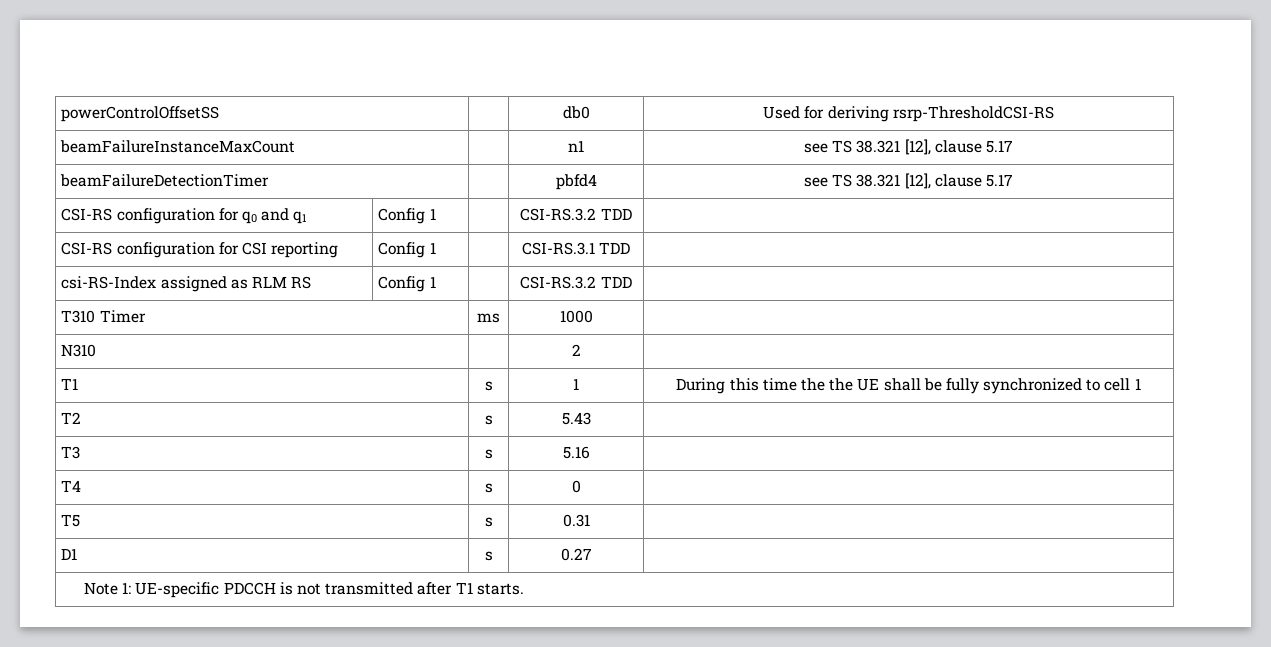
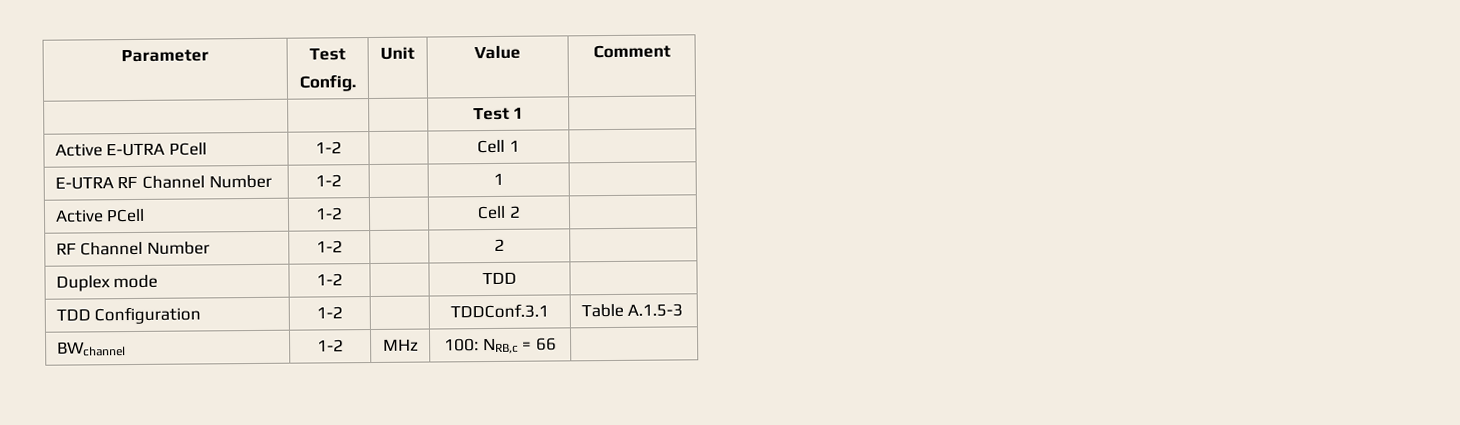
[61,106,220,122] [562,106,590,119] [763,106,1054,122] [60,140,296,153] [568,140,584,152] [804,139,1013,155] [60,174,270,187] [555,174,597,190] [804,173,1013,189] [61,208,308,224] [378,208,436,224] [520,208,632,221] [61,242,339,258] [378,242,436,258] [521,242,631,255] [61,276,312,292] [378,276,436,292] [520,276,632,289] [61,310,146,323] [477,313,500,323] [559,310,593,323] [61,344,97,357] [571,344,581,356] [61,378,79,390] [484,381,493,391] [573,378,579,390] [676,378,1141,394] [61,412,82,424] [484,415,493,425] [561,412,591,425] [61,446,81,459] [484,449,493,459] [562,446,590,459] [61,480,82,492] [484,483,493,493] [571,480,581,493] [61,514,81,527] [484,517,493,527] [562,514,590,527] [61,548,78,560] [484,551,493,561] [560,548,592,561] [84,582,524,598] powerControlOffsetSS | | db0 | Used for deriving rsrp-ThresholdCSI-RS // beamFailureInstanceMaxCount | | n1 | see TS 38.321 [12], clause 5.17 // beamFailureDetectionTimer | | pbfd4 | see TS 38.321 [12], clause 5.17 // CSI-RS configuration for q0 and q1 | Config 1 | | CSI-RS.3.2 TDD | // CSI-RS configuration for CSI reporting | Config 1 | | CSI-RS.3.1 TDD | // csi-RS-Index assigned as RLM RS | Config 1 | | CSI-RS.3.2 TDD | // T310 Timer | ms | 1000 | // N310 | | 2 | // T1 | s | 1 | During this time the the UE shall be fully synchronized to cell 1 // T2 | s | 5.43 | // T3 | s | 5.16 | // T4 | s | 0 | // T5 | s | 0.31 | // D1 | s | 0.27 | // Note 1: UE-specific PDCCH is not transmitted after T1 starts. -> [121,48,209,63] [309,47,346,61] [299,74,356,92] [380,46,416,60] [474,45,521,60] [592,44,671,59] [472,106,525,121] [54,142,208,157] [315,141,343,154] [477,139,520,154] [54,174,272,190] [315,174,343,187] [493,172,505,185] [54,208,146,223] [315,207,344,220] [477,205,521,220] [55,241,211,256] [316,240,344,253] [494,238,506,251] [55,274,159,292] [316,273,344,286] [482,271,517,285] [55,306,202,325] [316,306,344,319] [450,303,549,319] [580,303,684,318] [56,341,126,357] [317,339,345,352] [382,338,419,351] [444,337,557,355] Parameter | Test // Config. | Unit | Value | Comment // | | | Test 1 | // Active E-UTRA PCell | 1-2 | | Cell 1 | // E-UTRA RF Channel Number | 1-2 | | 1 | // Active PCell | 1-2 | | Cell 2 | // RF Channel Number | 1-2 | | 2 | // Duplex mode | 1-2 | | TDD | // TDD Configuration | 1-2 | | TDDConf.3.1 | Table A.1.5-3 // BWchannel | 1-2 | MHz | 100: NRB,c = 66 |

